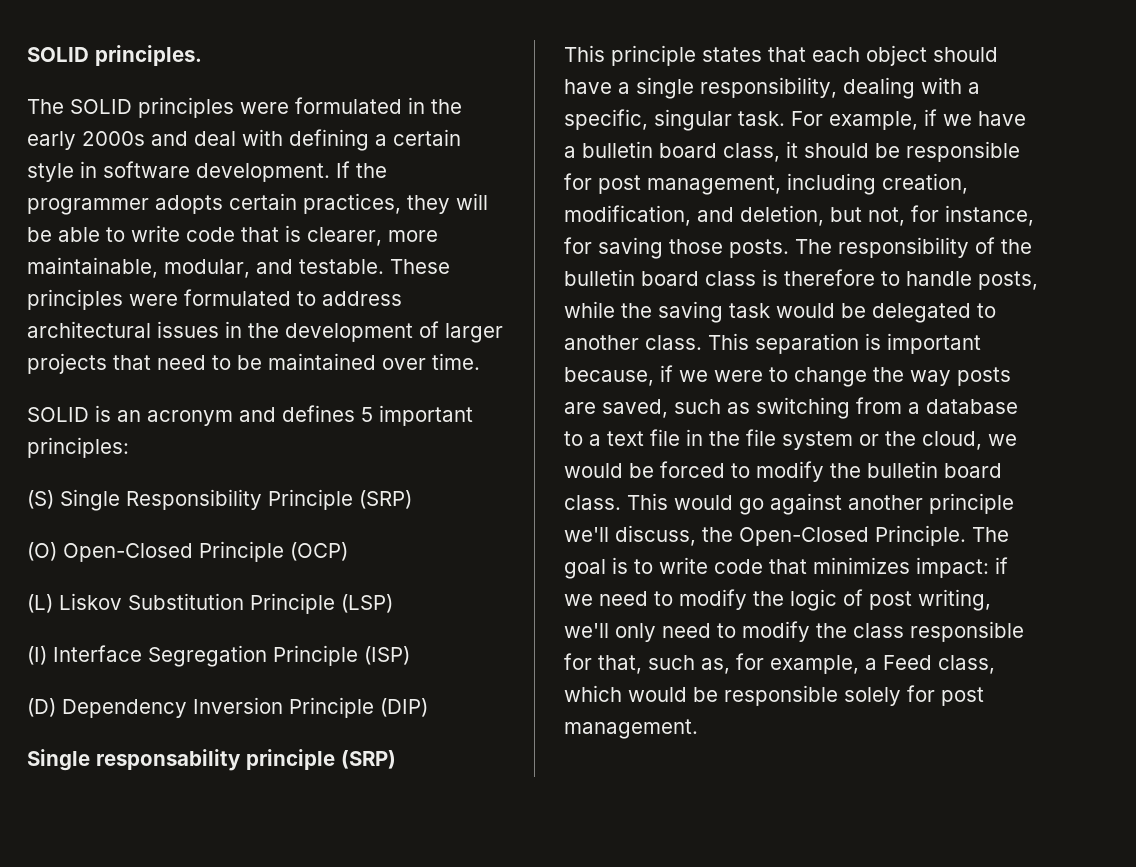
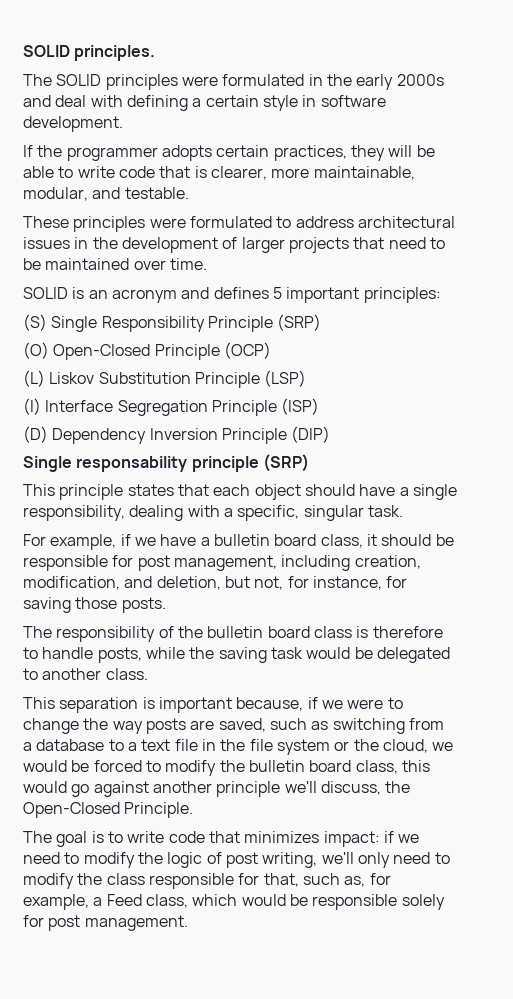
(330, 172) none -> (123, 124) //
(384, 266) none -> (189, 193) //
(785, 118) none -> (403, 511) //
(789, 248) none -> (166, 605) //
(702, 342) none -> (148, 674) //
[564,493,668,510] class. This -> [355,760,430,774] class, this
(966, 535) none -> (194, 810) //

